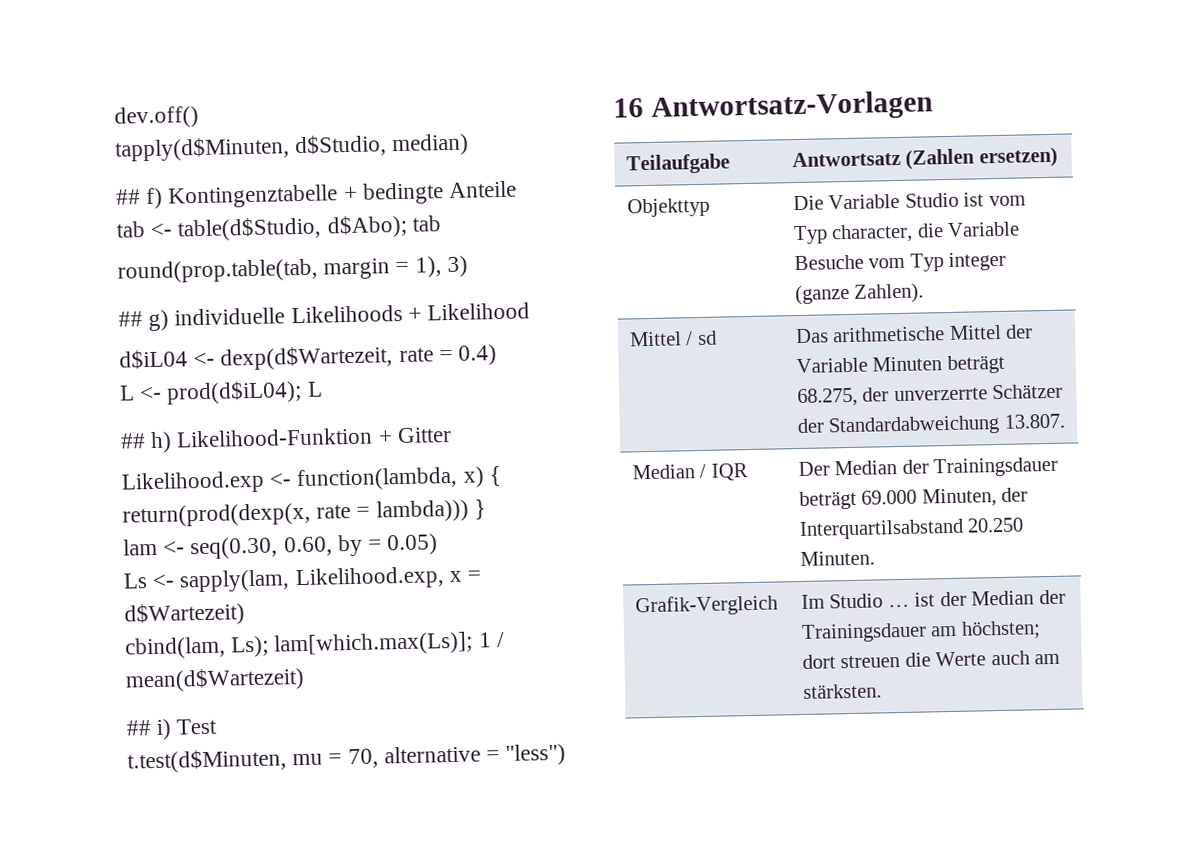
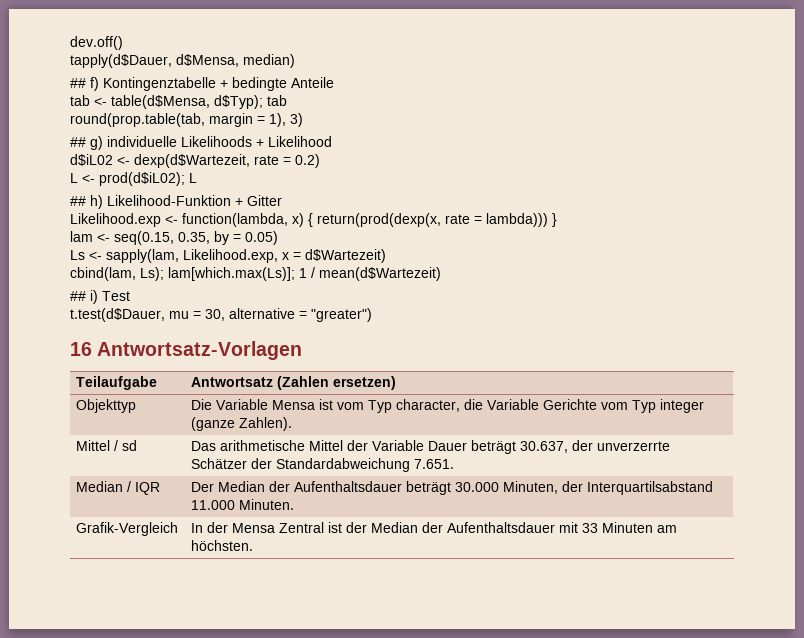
[115,134,388,162] tapply(d$Minuten, d$Studio, -> [70,54,239,68] tapply(d$Dauer, d$Mensa,
[177,214,408,242] table(d$Studio, d$Abo); -> [111,95,263,109] table(d$Mensa, d$Typ);
[119,349,188,370] d$iL04 -> [70,154,113,166] d$iL02
[458,344,498,366] 0.4) -> [295,154,320,168] 0.2)
[166,379,303,405] prod(d$iL04); -> [99,172,185,186] prod(d$iL02);
[190,536,333,560] seq(0.30, 0.60, -> [114,231,210,245] seq(0.15, 0.35,
[127,748,287,774] t.test(d$Minuten, -> [70,308,165,322] t.test(d$Dauer,
[347,748,379,769] 70, -> [205,309,225,321] 30,
[505,743,567,766] "less") -> [311,308,372,322] "greater")
[904,192,959,208] Studio -> [272,400,316,410] Mensa
[793,254,864,271] Besuche -> [543,399,598,410] Gerichte
[872,354,1005,375] [796,387,858,408] Minuten beträgt 68.275, -> [428,440,569,454] Dauer beträgt 30.637,
[1003,413,1065,429] 13.807. -> [414,459,455,469] 7.651.
[933,456,1059,478] [798,489,918,511] Trainingsdauer beträgt 69.000 -> [294,481,500,495] Aufenthaltsdauer beträgt 30.000
[967,517,1025,533] 20.250 -> [191,500,236,510] 11.000
[800,589,1066,610] [800,620,1041,644] [801,650,1061,669] [802,683,882,699] Im Studio … ist der Median der Trainingsdauer am höchsten; dort streuen die Werte auch am stärksten. -> [191,522,678,533] [191,540,254,551] In der Mensa Zentral ist der Median der Aufenthaltsdauer mit 33 Minuten am höchsten.

